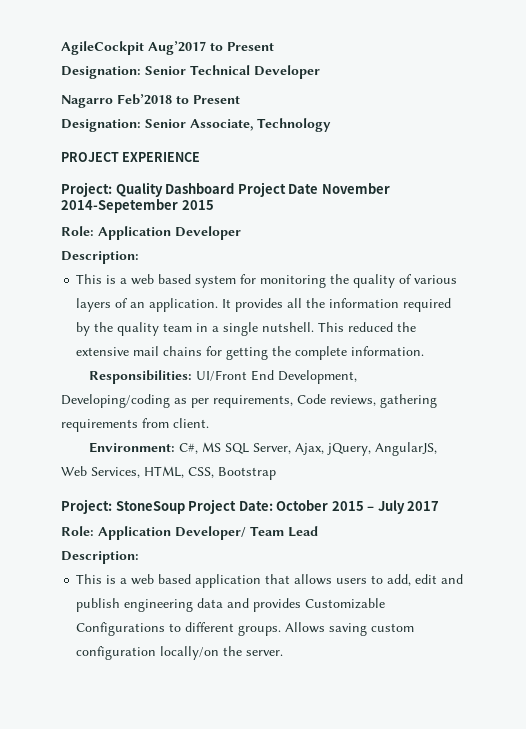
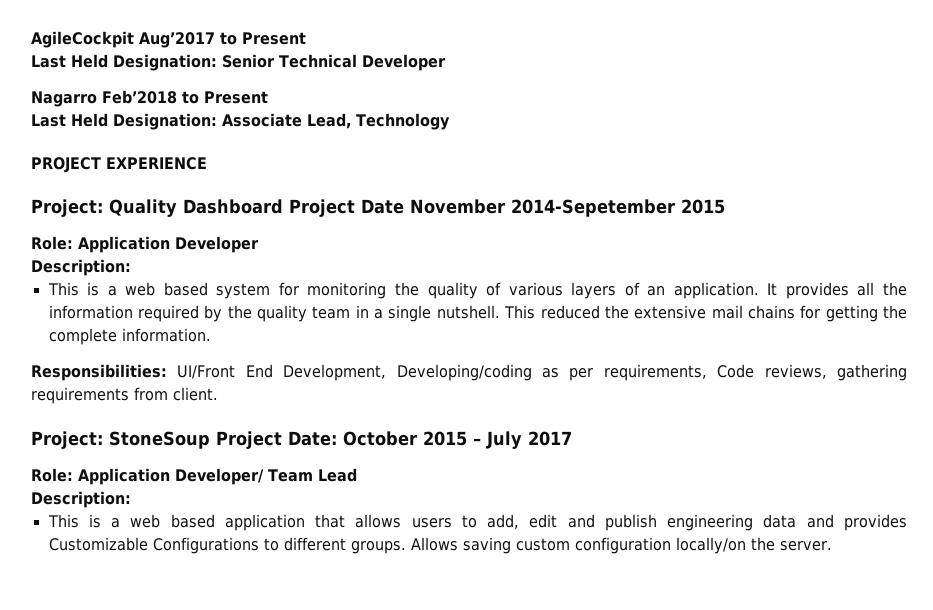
(274, 46) none -> [31,54,108,68] Last Held
[61,119,253,132] Designation: Senior Associate, -> [31,113,351,130] Last Held Designation: Associate Lead,
[88,442,437,456] [61,466,276,480] // Environment: C#, MS SQL Server, Ajax, jQuery, AngularJS, Web Services, HTML, CSS, Bootstrap -> (218, 394) none

